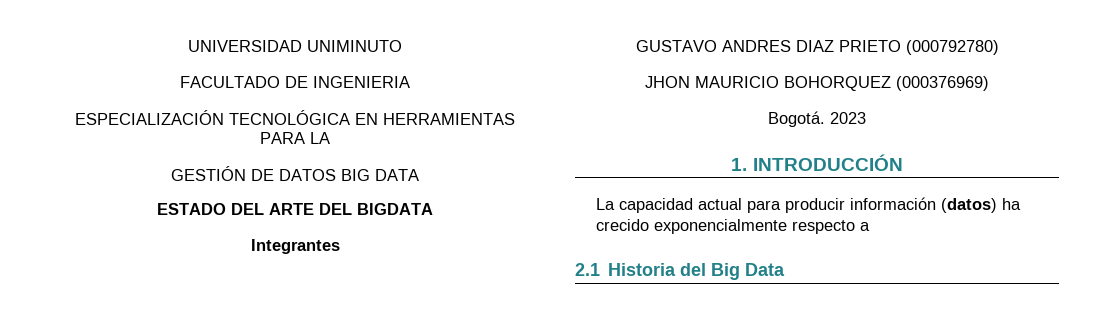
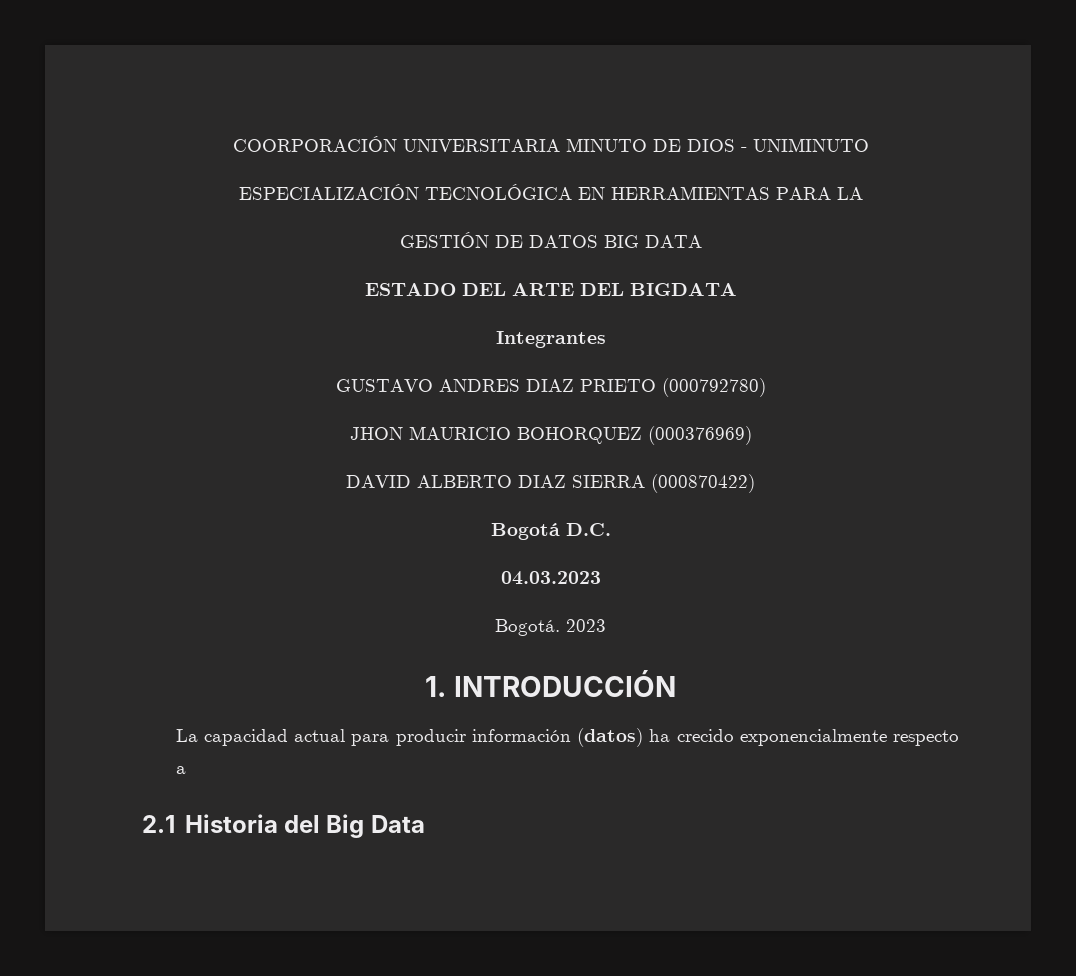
[188,40,402,52] [180,76,410,88] UNIVERSIDAD UNIMINUTO // FACULTADO DE INGENIERIA -> [232,136,869,152] COORPORACIÓN UNIVERSITARIA MINUTO DE DIOS - UNIMINUTO
(989, 83) none -> [346,474,755,493] [490,523,611,540] [500,571,601,585] // DAVID ALBERTO DIAZ SIERRA (000870422) // Bogotá D.C. // 04.03.2023

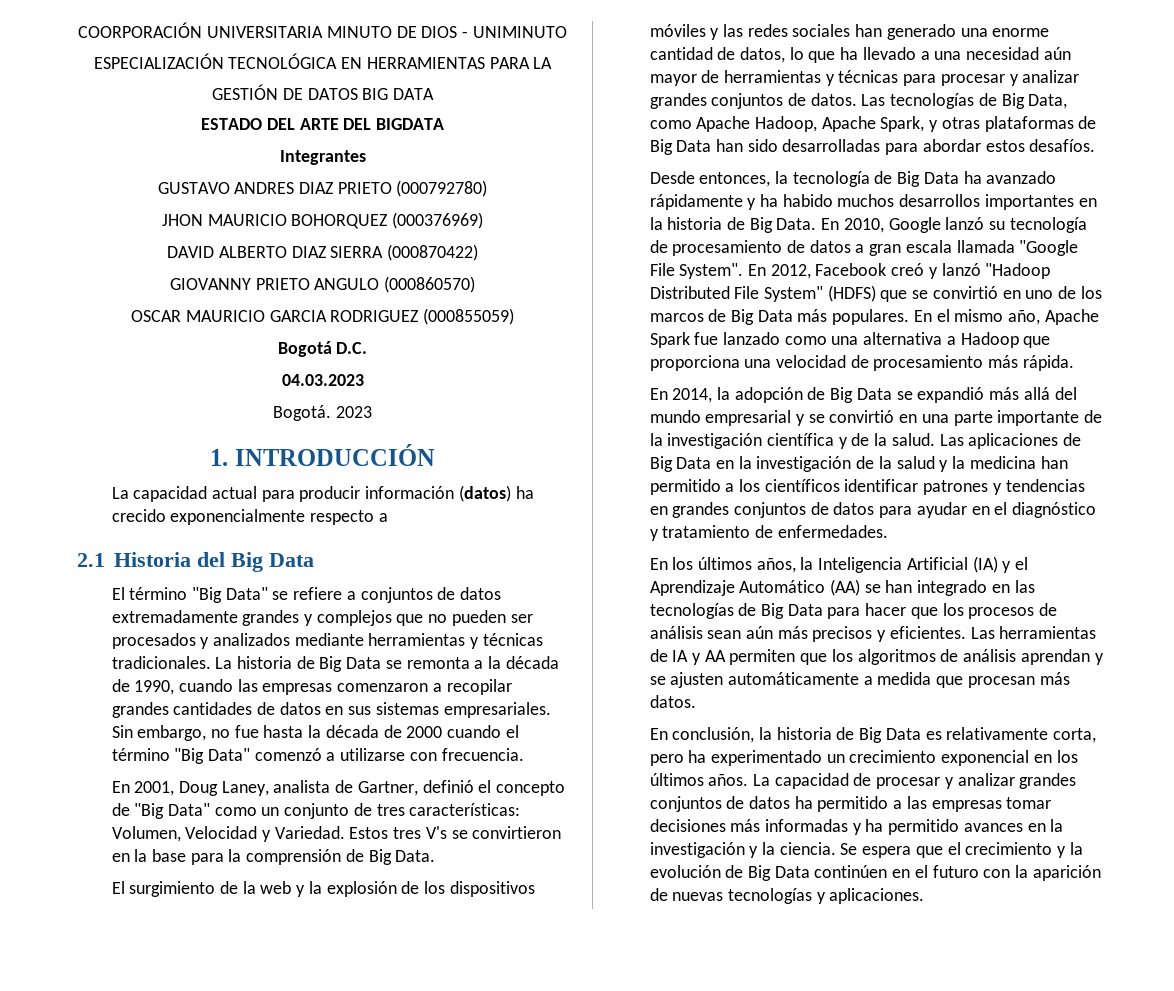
(755, 483) none -> [169,276,476,293] [131,308,514,325] // GIOVANNY PRIETO ANGULO (000860570) // OSCAR MAURICIO GARCIA RODRIGUEZ (000855059)
(425, 824) none -> [111,587,502,603] [111,610,533,626] [111,633,543,649] [111,656,559,672] [111,679,512,695] [111,702,551,718] [111,725,519,741] [111,748,524,764] [111,780,566,796] [111,803,521,819] [111,826,562,842] [111,849,436,865] [111,881,535,897] [649,24,1050,40] [649,47,1071,63] [649,70,1080,86] [649,93,1068,109] [649,116,1097,132] [649,139,1096,155] [649,171,1057,187] [649,194,1097,210] [649,217,1087,233] [649,240,1079,256] [649,263,1051,279] [649,285,1102,302] [649,309,1099,325] [649,332,1051,348] [649,355,1074,371] [649,387,1077,403] [649,410,1103,426] [649,433,1082,449] [649,456,1068,472] [649,479,1085,495] [649,502,1097,518] [649,525,888,541] [649,556,1029,573] [649,579,1035,596] [649,603,1058,619] [649,626,1097,642] [649,649,1104,665] [649,672,1070,688] [649,695,696,708] [649,727,1097,743] [649,750,1078,766] [649,773,1077,789] [649,796,1052,812] [649,819,1064,835] [649,842,1083,858] [649,865,1101,881] [649,888,925,904] // El término "Big Data" se refiere a conjuntos de datos extremadamente grandes y complejos que no pueden ser procesados y analizados mediante herramientas y técnicas tradicionales. La historia de Big Data se remonta a la década de 1990, cuando las empresas comenzaron a recopilar grandes cantidades de datos en sus sistemas empresariales. Sin embargo, no fue hasta la década de 2000 cuando el término "Big Data" comenzó a utilizarse con frecuencia. // En 2001, Doug Laney, analista de Gartner, definió el concepto de "Big Data" como un conjunto de tres características: Volumen, Velocidad y Variedad. Estos tres V's se convirtieron en la base para la comprensión de Big Data. // El surgimiento de la web y la explosión de los dispositivos móviles y las redes sociales han generado una enorme cantidad de datos, lo que ha llevado a una necesidad aún mayor de herramientas y técnicas para procesar y analizar grandes conjuntos de datos. Las tecnologías de Big Data, como Apache Hadoop, Apache Spark, y otras plataformas de Big Data han sido desarrolladas para abordar estos desafíos. // Desde entonces, la tecnología de Big Data ha avanzado rápidamente y ha habido muchos desarrollos importantes en la historia de Big Data. En 2010, Google lanzó su tecnología de procesamiento de datos a gran escala llamada "Google File System". En 2012, Facebook creó y lanzó "Hadoop Distributed File System" (HDFS) que se convirtió en uno de los marcos de Big Data más populares. En el mismo año, Apache Spark fue lanzado como una alternativa a Hadoop que proporciona una velocidad de procesamiento más rápida. // En 2014, la adopción de Big Data se expandió más allá del mundo empresarial y se convirtió en una parte importante de la investigación científica y de la salud. Las aplicaciones de Big Data en la investigación de la salud y la medicina han permitido a los científicos identificar patrones y tendencias en grandes conjuntos de datos para ayudar en el diagnóstico y tratamiento de enfermedades. // En los últimos años, la Inteligencia Artificial (IA) y el Aprendizaje Automático (AA) se han integrado en las tecnologías de Big Data para hacer que los procesos de análisis sean aún más precisos y eficientes. Las herramientas de IA y AA permiten que los algoritmos de análisis aprendan y se ajusten automáticamente a medida que procesan más datos. // En conclusión, la historia de Big Data es relativamente corta, pero ha experimentado un crecimiento exponencial en los últimos años. La capacidad de procesar y analizar grandes conjuntos de datos ha permitido a las empresas tomar decisiones más informadas y ha permitido avances en la investigación y la ciencia. Se espera que el crecimiento y la evolución de Big Data continúen en el futuro con la aparición de nuevas tecnologías y aplicaciones.

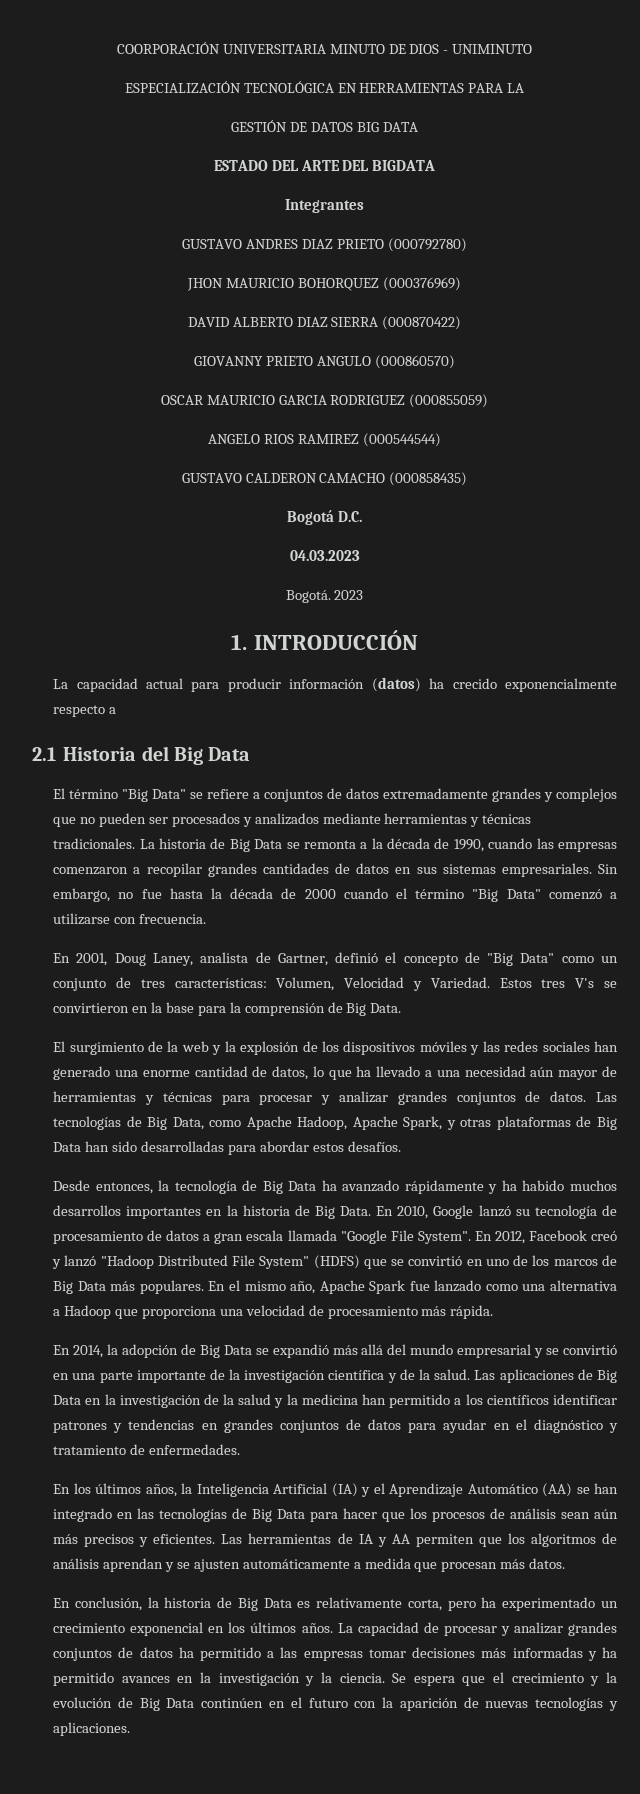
(514, 316) none -> [208,433,441,447] [181,472,468,486] // ANGELO RIOS RAMIREZ (000544544) // GUSTAVO CALDERON CAMACHO (000858435)

